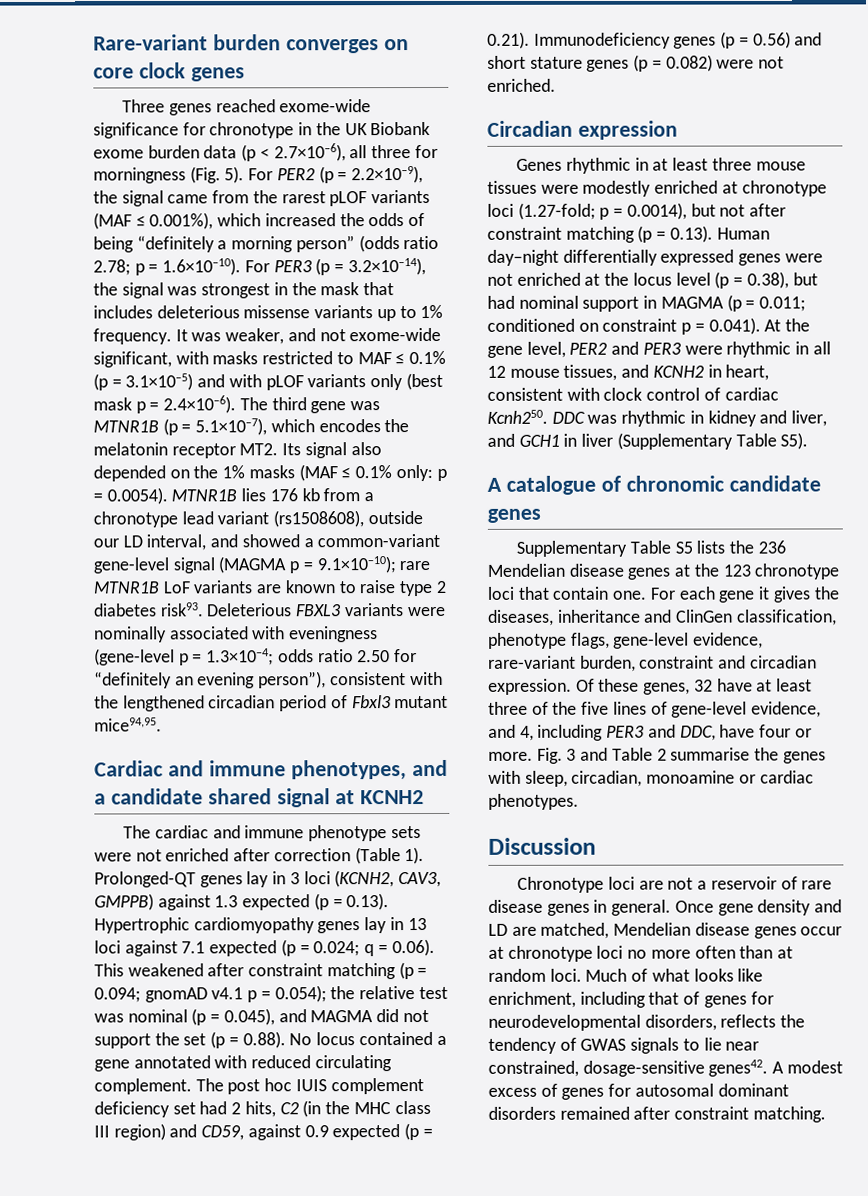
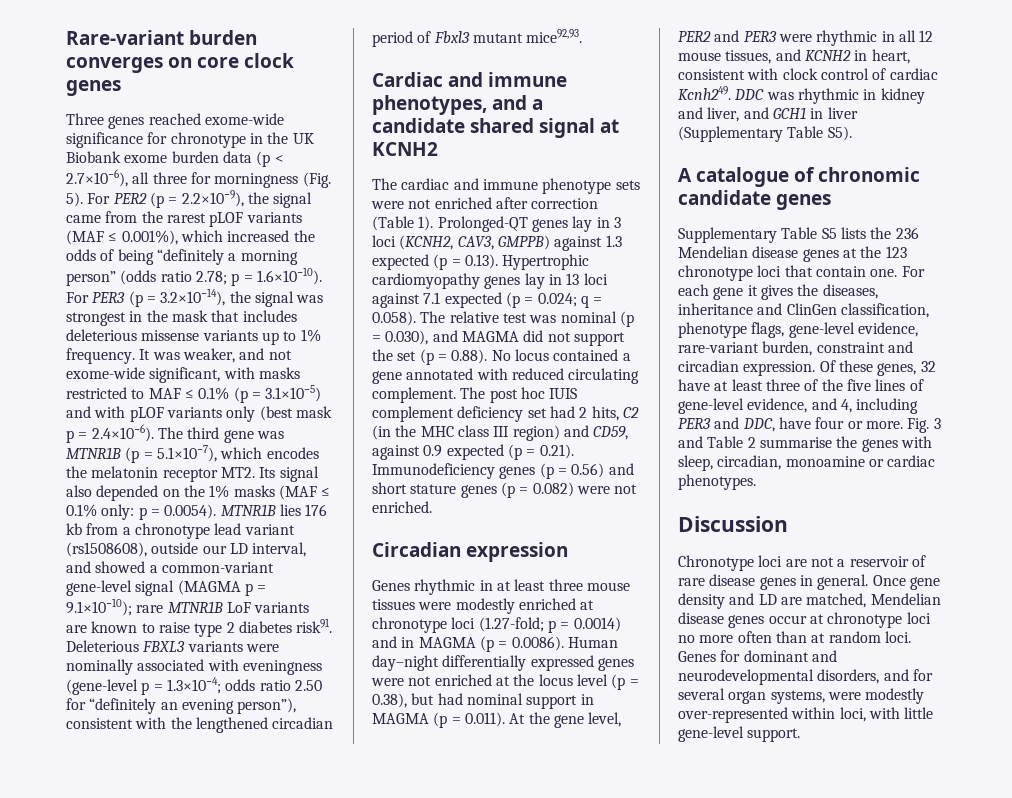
[160,602,204,617] risk93. -> [296,618,333,633] risk91.
[94,717,162,732] mice94,95. -> [526,29,583,43] mice92,93.
[391,938,435,957] [94,962,428,980] [94,985,356,1003] 0.06). This weakened after constraint matching (p = 0.094; gnomAD v4.1 p = 0.054); the -> [372,311,446,326] 0.058). The
[223,1008,275,1026] 0.045), -> [385,330,429,345] 0.030),
[626,202,787,220] [487,225,713,243] 0.0014), but not after constraint matching (p = 0.13). -> [573,617,621,632] [372,636,564,652] 0.0014) and in MAGMA (p = 0.0086).
[759,296,807,312] [487,317,761,335] 0.011; conditioned on constraint p = 0.041). -> [464,712,505,727] 0.011).
[487,409,548,424] Kcnh250. -> [678,86,731,100] Kcnh249.
[585,968,764,982] [488,991,774,1008] [488,1014,806,1031] [488,1037,760,1054] [488,1059,843,1077] [488,1083,789,1100] [488,1106,826,1123] Much of what looks like enrichment, including that of genes for neurodevelopmental disorders, reflects the tendency of GWAS signals to lie near constrained, dosage-sensitive genes42. A modest excess of genes for autosomal dominant disorders remained after constraint matching. -> [678,650,837,662] [678,669,933,685] [678,688,925,704] [678,707,934,723] [678,726,801,742] Genes for dominant and neurodevelopmental disorders, and for several organ systems, were modestly over-represented within loci, with little gene-level support.

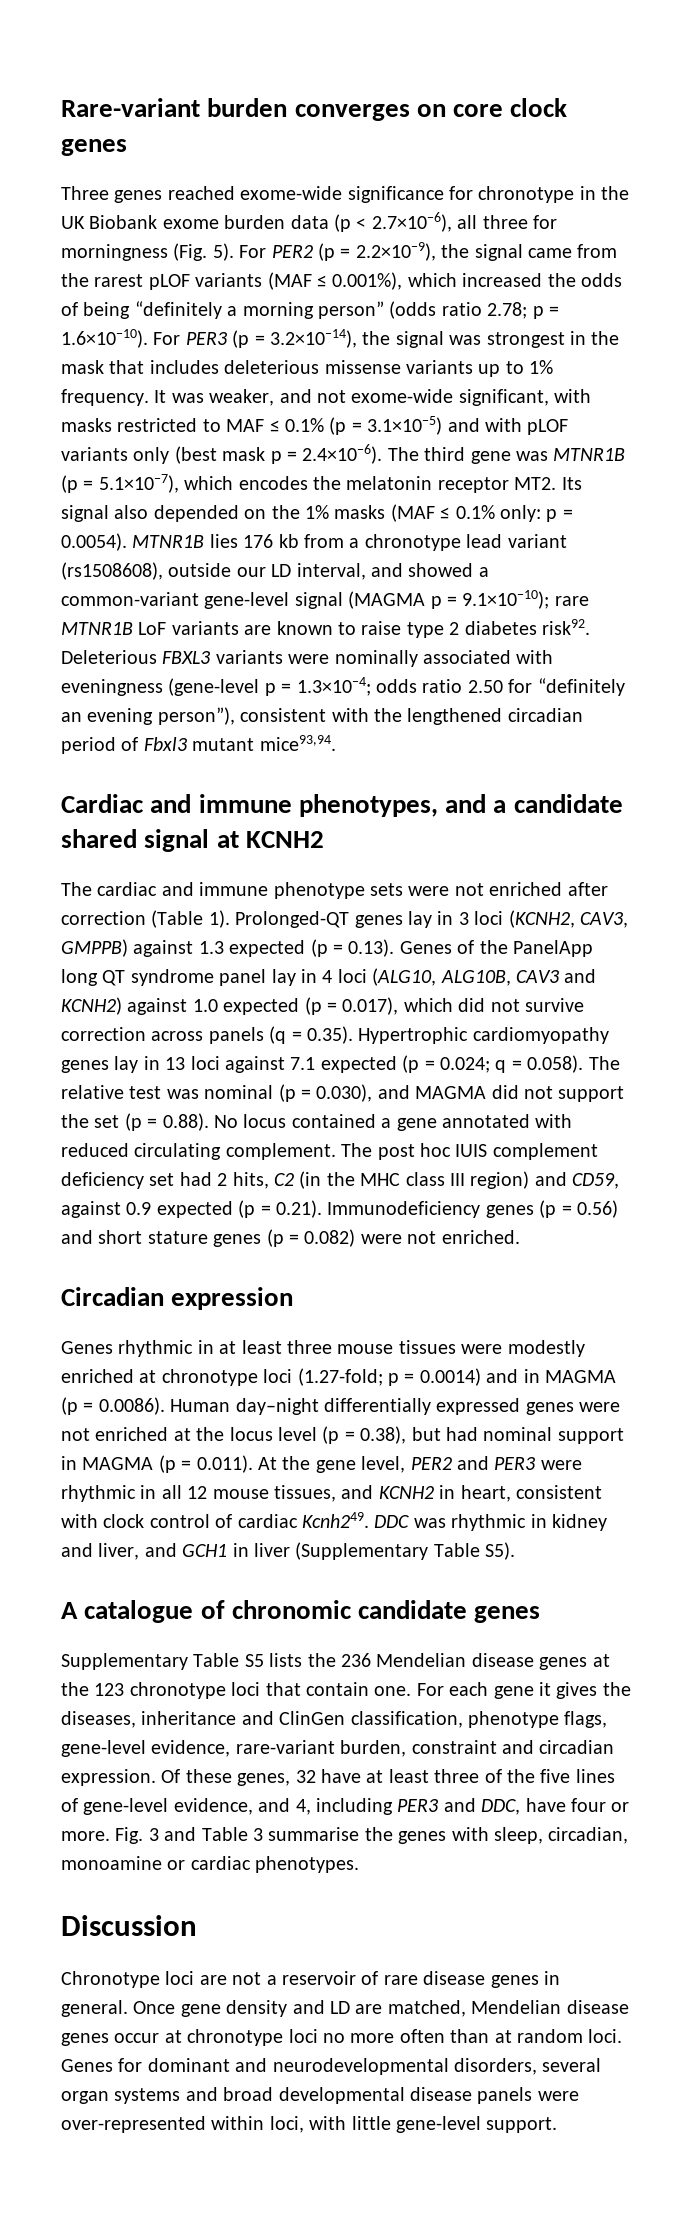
[296,618,333,633] risk91. -> [541,619,590,635] risk92.
[526,29,583,43] mice92,93. -> [259,735,336,751] mice93,94.
(498, 261) none -> [399,940,593,957] [61,968,597,986] [61,997,584,1015] [61,1026,353,1044] Genes of the PanelApp long QT syndrome panel lay in 4 loci (ALG10, ALG10B, CAV3 and KCNH2) against 1.0 expected (p = 0.017), which did not survive correction across panels (q = 0.35).
[747,437,756,448] 2 -> [253,1828,263,1841] 3
[883,669,933,681] [678,688,925,704] and for several organ systems, were modestly -> [542,2058,602,2072] [61,2087,579,2104] several organ systems and broad developmental disease panels were

